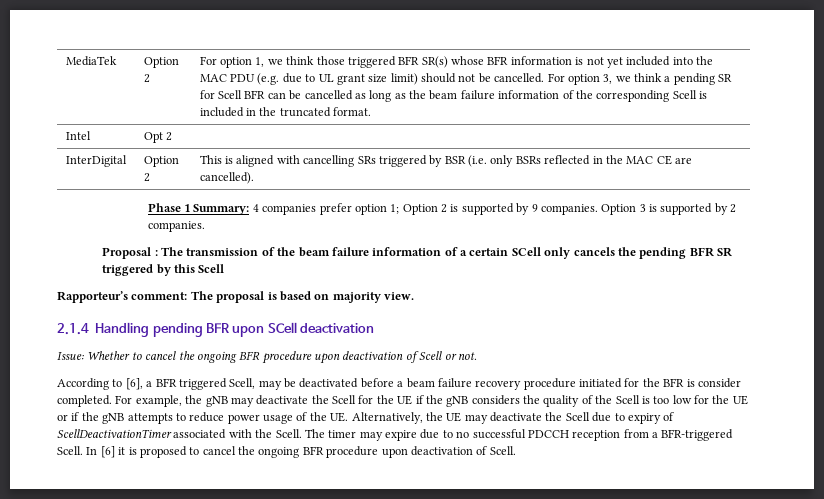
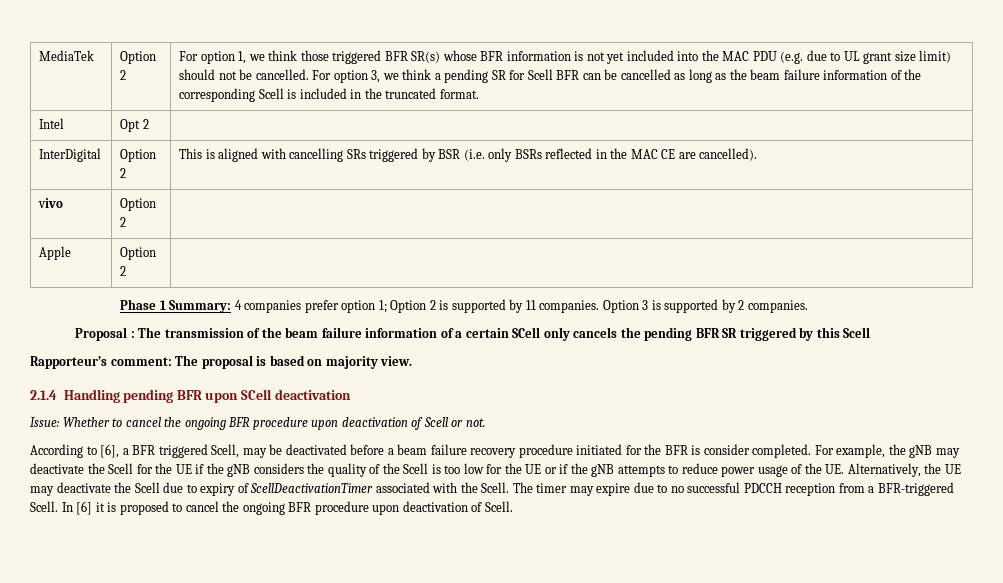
(254, 178) none -> [38,198,64,208] [120,198,157,211] [120,217,127,227] [39,246,72,260] [120,247,157,260] [120,266,127,276] // vivo | Option 2 | // Apple | Option 2 |
[531,204,538,212] 9 -> [525,300,536,310] 11

